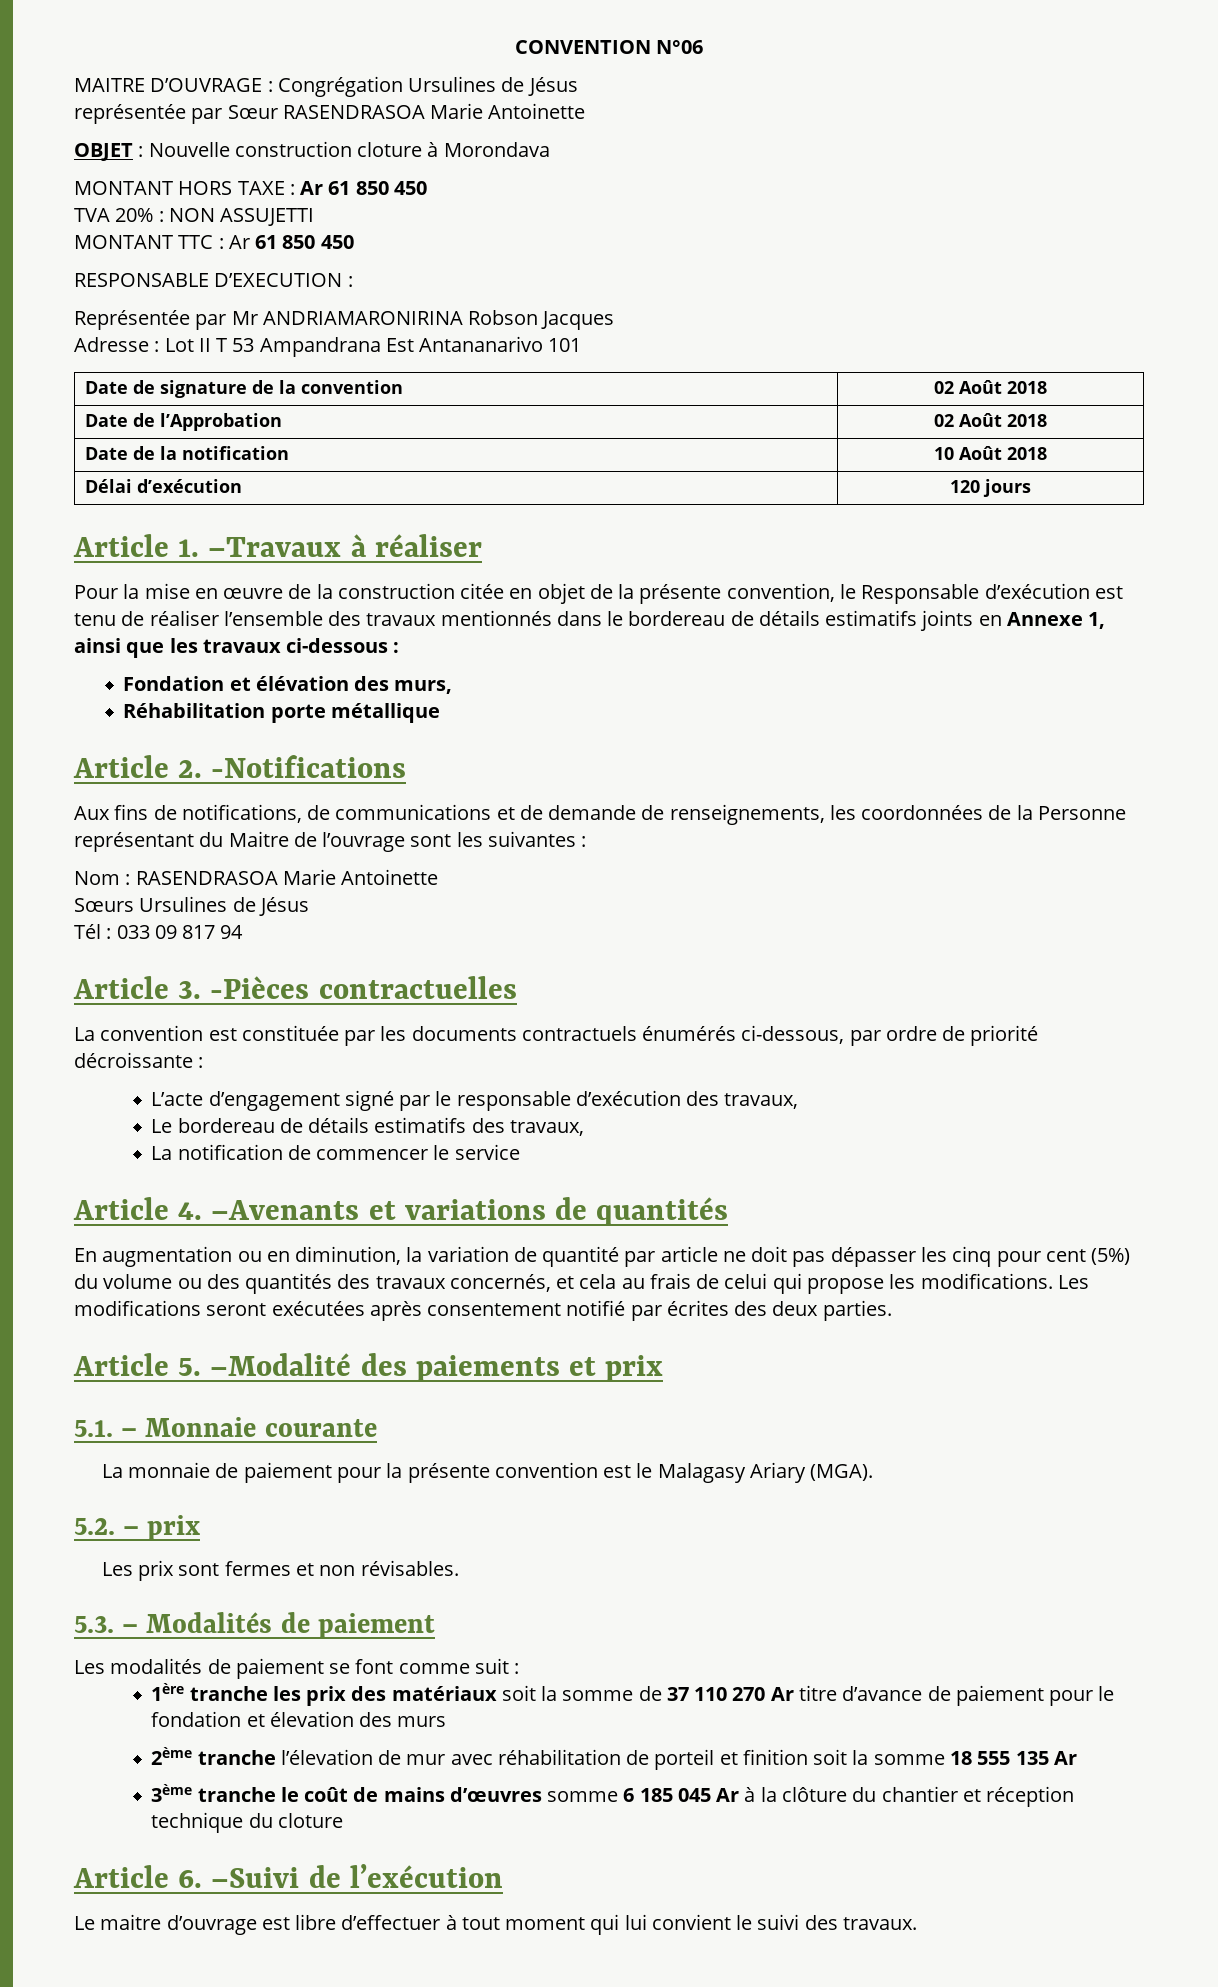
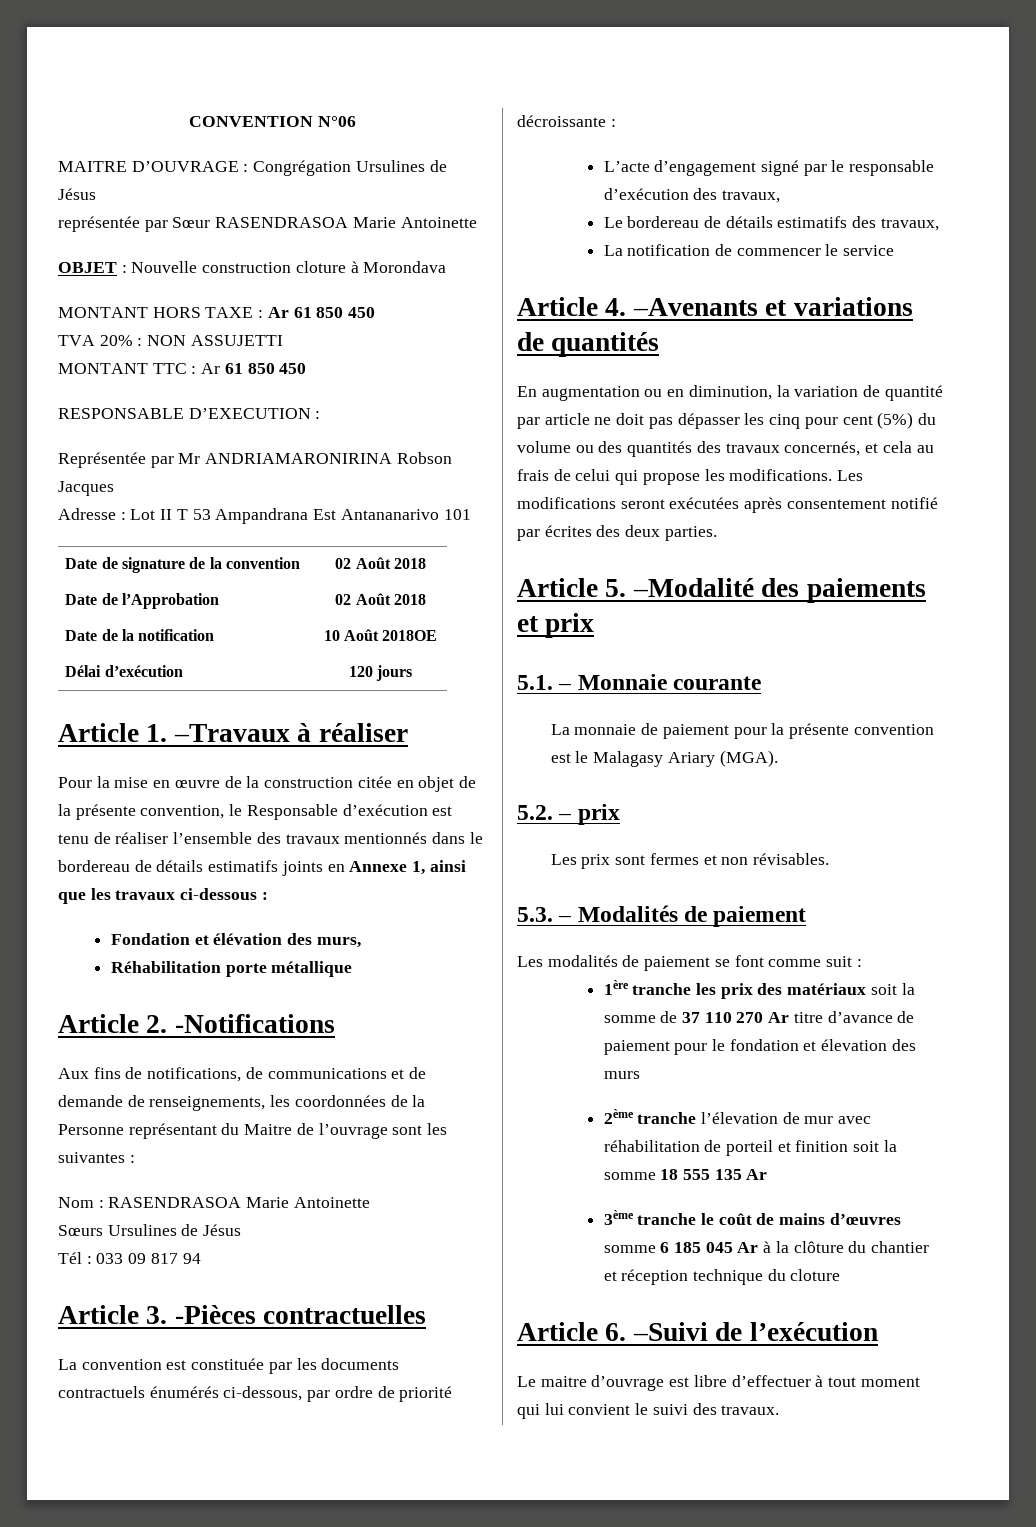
[1007,447,1047,460] 2018 -> [382,630,438,641] 2018OE

